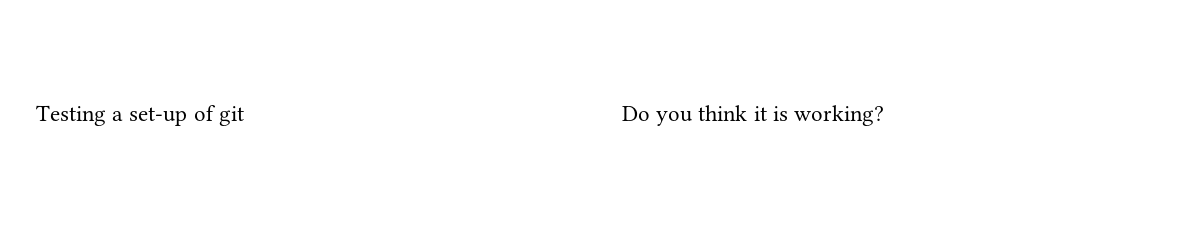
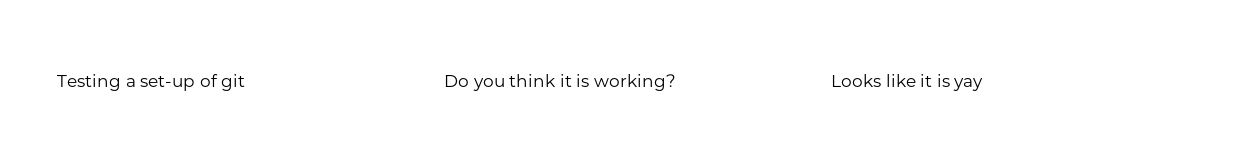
(885, 115) none -> [831,74,984,91] // Looks like it is yay

